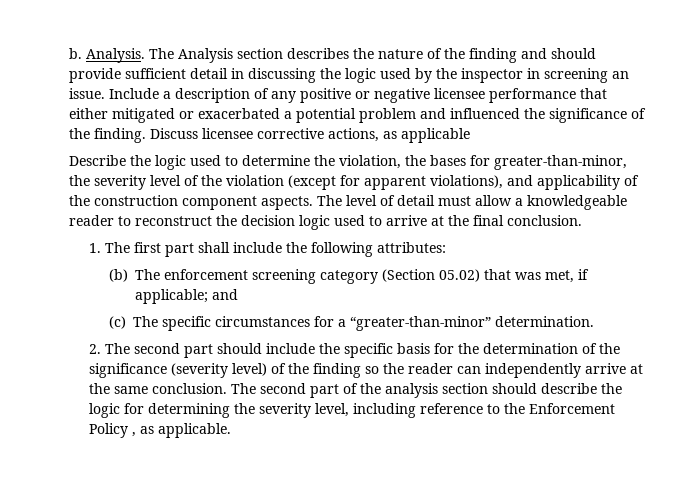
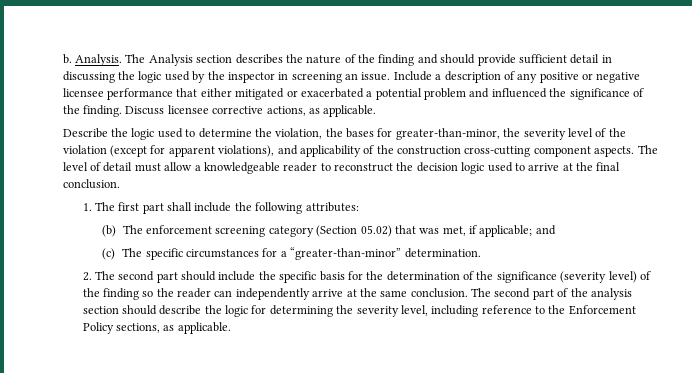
[401,128,471,143] applicable -> [323,105,377,117] applicable.
(179, 200) none -> [464,146,531,157] cross-cutting
[132,432,137,437] , -> [115,323,160,333] sections,

